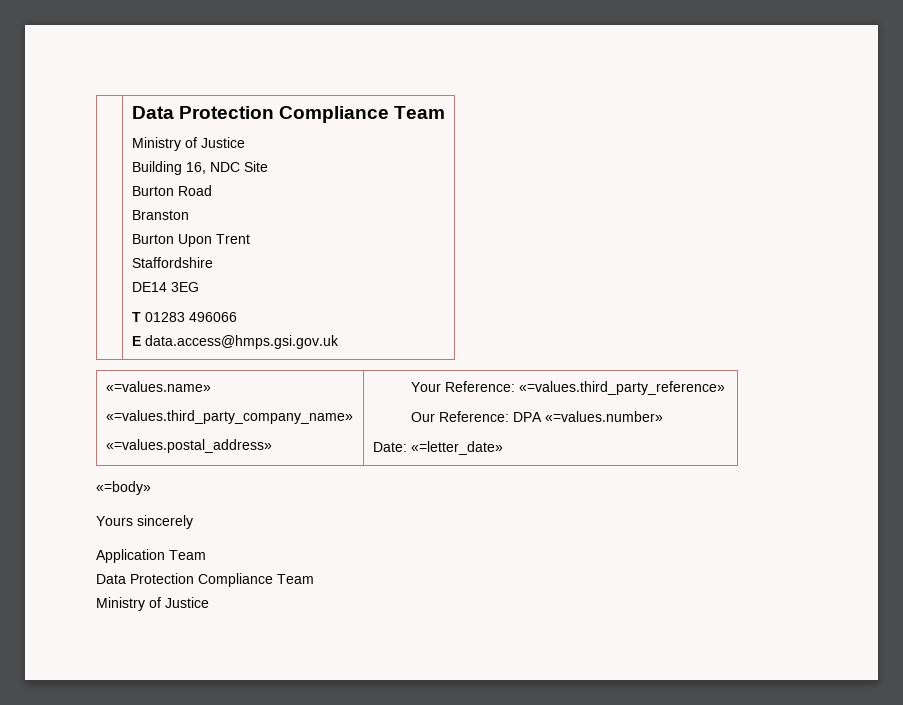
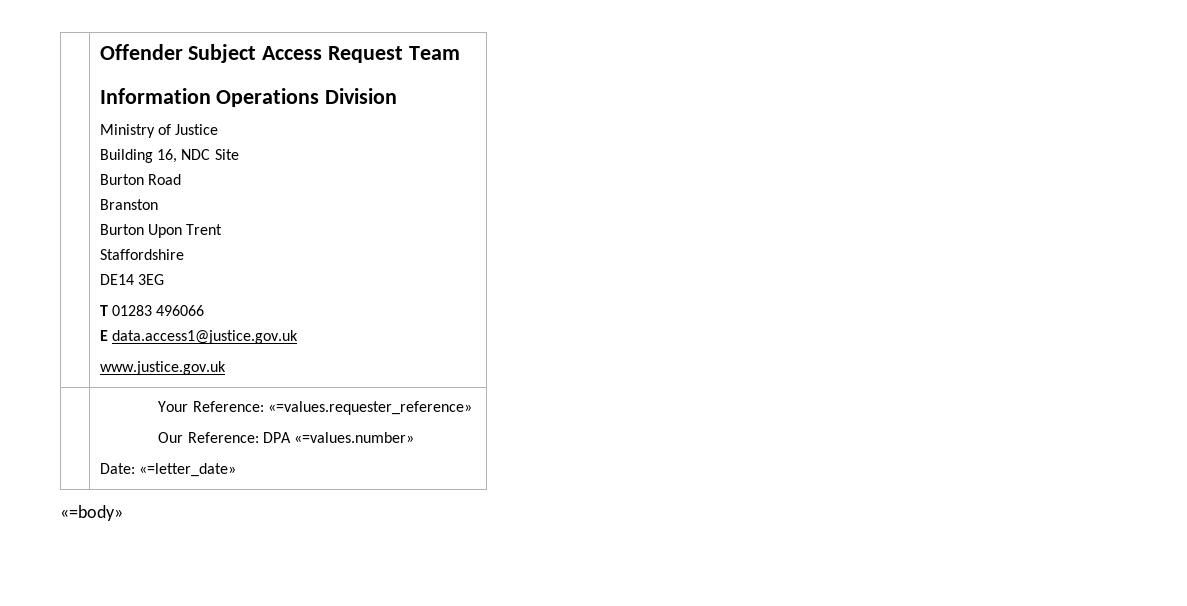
[131,106,445,123] | Data Protection Compliance Team -> [99,44,460,63] [99,88,398,107] | Offender Subject Access Request Team // Information Operations Division
[144,335,339,349] [105,381,211,392] [105,410,353,424] [105,439,272,453] data.access@hmps.gsi.gov.uk // «=values.name» // «=values.third_party_company_name» // «=values.postal_address» -> [111,330,298,344] [99,361,226,375] data.access1@justice.gov.uk // www.justice.gov.uk //
[518,381,725,395] «=values.third_party_reference» -> [267,401,472,415] «=values.requester_reference»
[96,515,193,529] [96,549,206,563] [96,573,314,587] [96,597,209,611] // Yours sincerely // Application Team // Data Protection Compliance Team // Ministry of Justice -> (123, 513) none

